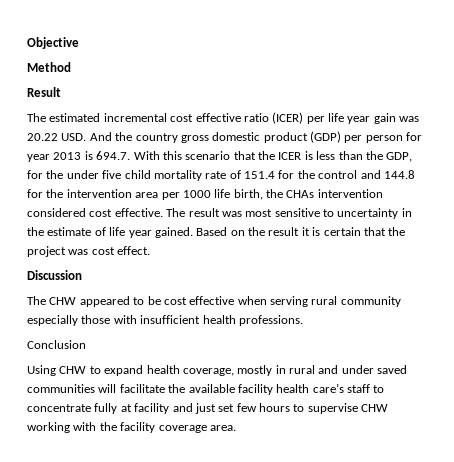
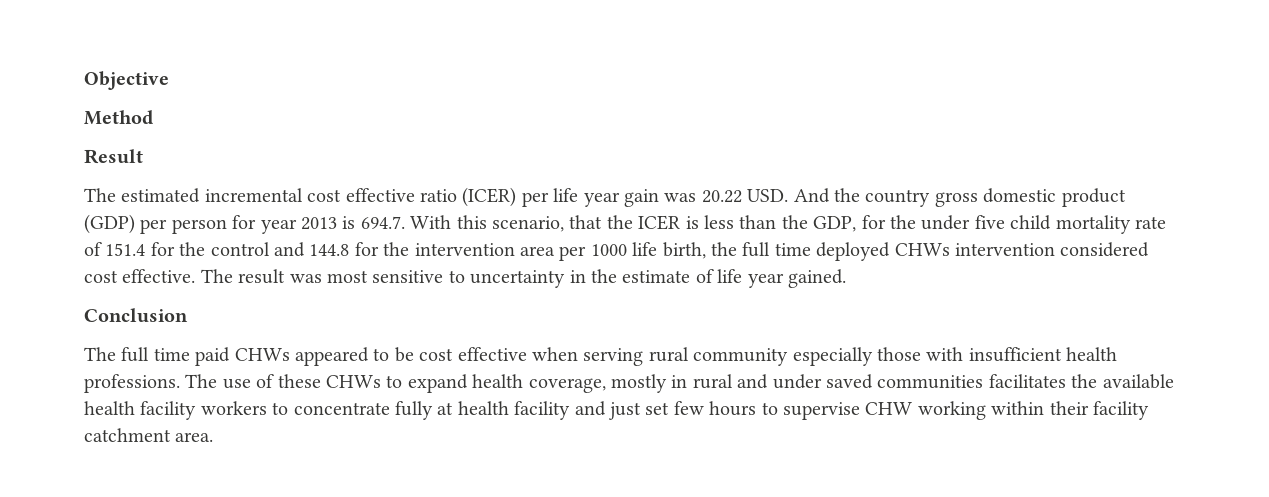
[185,151,231,160] scenario -> [491,216,564,232] scenario,
[286,190,315,198] CHAs -> [742,242,950,261] full time deployed CHWs
[196,227,406,236] [27,246,151,257] [27,270,82,280] [27,296,77,305] Based on the result it is certain that the project was cost effect. // Discussion // The CHW -> [84,308,188,323] [84,347,290,366] // Conclusion // The full time paid CHWs
[27,340,86,349] [27,365,87,376] // Conclusion // Using CHW -> [185,374,381,389] The use of these CHWs
[98,383,370,395] will facilitate the available facility health care’s staff -> [988,374,1174,389] [84,401,267,420] facilitates the available health facility workers
(132, 408) none -> [457,401,509,415] health
[73,422,207,433] with the facility coverage -> [991,401,1149,420] [84,428,171,442] within their facility catchment

